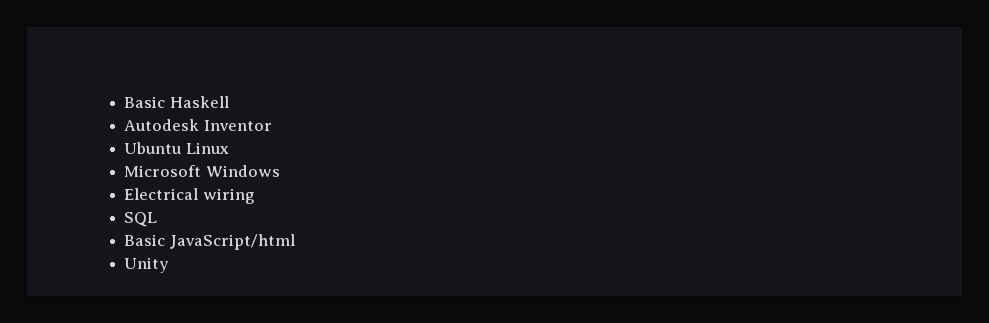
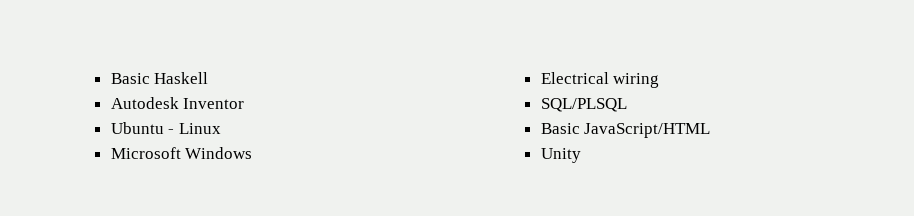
(182, 148) none -> [168,129,175,134] -
[124,212,158,227] [124,234,295,250] SQL // Basic JavaScript/html -> [540,98,627,112] [540,123,711,138] SQL/PLSQL // Basic JavaScript/HTML

